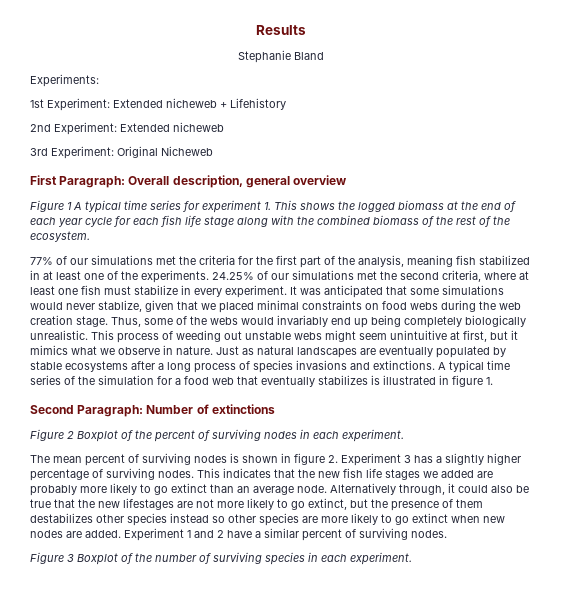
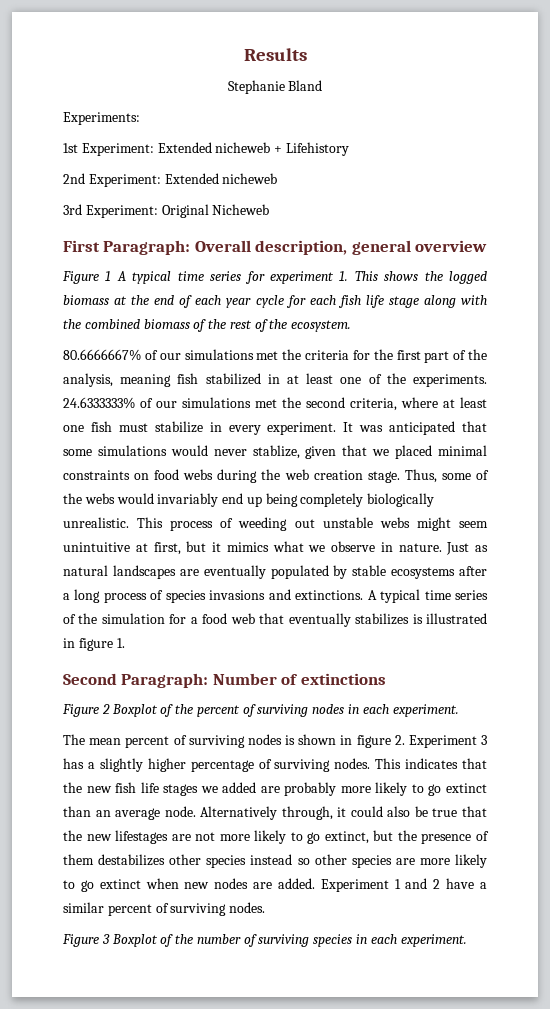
[30,257,53,265] 77% -> [63,349,141,361] 80.6666667%
[212,272,254,280] 24.25% -> [63,397,135,409] 24.6333333%

